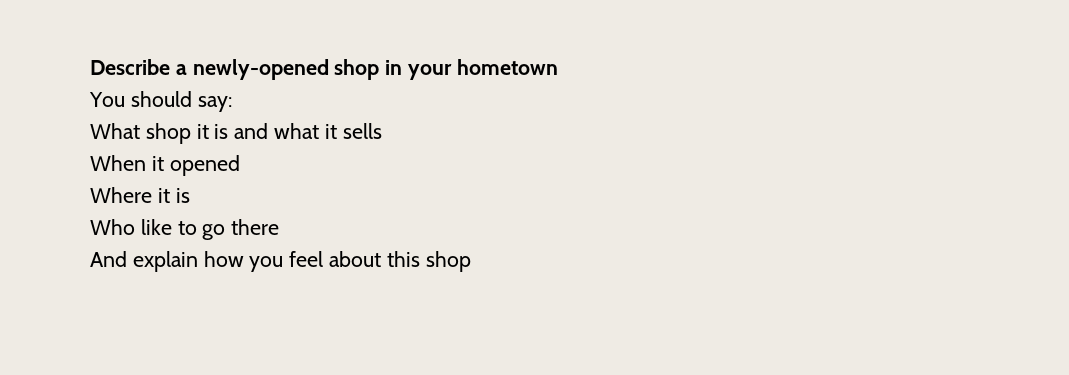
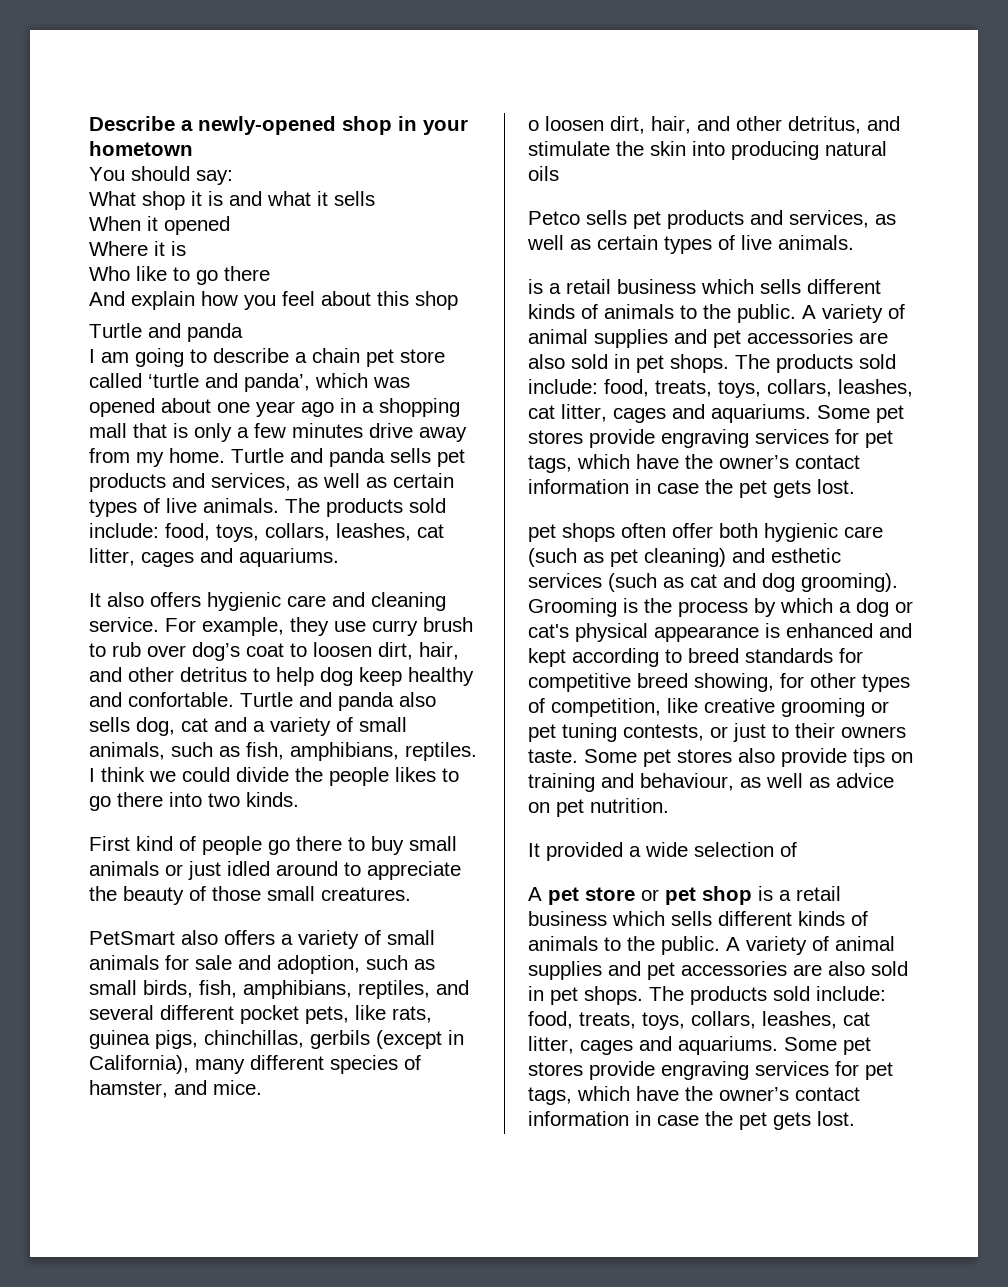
(471, 261) none -> [89,323,243,342] [89,348,445,367] [89,373,410,392] [89,398,460,417] [89,423,467,442] [89,448,465,467] [89,473,454,492] [89,498,446,517] [89,523,444,542] [89,548,339,567] [89,592,446,611] [89,617,473,636] [89,642,459,661] [89,667,474,686] [89,692,436,711] [89,717,407,736] [89,742,477,761] [89,767,459,786] [89,792,299,811] [89,836,457,855] [89,861,461,880] [89,886,411,905] [89,930,435,949] [89,955,435,974] [89,980,469,999] [89,1005,432,1024] [89,1030,464,1049] [89,1055,421,1074] [89,1080,262,1098] [528,116,900,134] [528,141,887,160] [528,166,559,181] [528,210,896,229] [527,235,854,254] [528,279,881,294] [528,304,905,323] [528,329,888,348] [528,354,896,373] [528,379,913,398] [528,404,904,423] [528,429,893,448] [528,454,860,473] [528,479,855,498] [528,523,883,542] [528,548,841,567] [528,573,898,592] [528,598,913,617] [528,623,912,642] [528,648,863,667] [528,673,910,692] [528,698,889,717] [528,723,906,742] [528,748,913,767] [528,773,894,792] [528,798,669,817] [528,842,797,861] [528,886,841,905] [528,911,868,926] [528,936,895,955] [528,961,908,980] [528,986,886,1005] [528,1011,870,1030] [528,1036,871,1055] [528,1061,893,1080] [528,1086,860,1105] [528,1111,855,1130] // Turtle and panda // I am going to describe a chain pet store called ‘turtle and panda’, which was opened about one year ago in a shopping mall that is only a few minutes drive away from my home. Turtle and panda sells pet products and services, as well as certain types of live animals. The products sold include: food, toys, collars, leashes, cat litter, cages and aquariums. // It also offers hygienic care and cleaning service. For example, they use curry brush to rub over dog’s coat to loosen dirt, hair, and other detritus to help dog keep healthy and confortable. Turtle and panda also sells dog, cat and a variety of small animals, such as fish, amphibians, reptiles. I think we could divide the people likes to go there into two kinds. // First kind of people go there to buy small animals or just idled around to appreciate the beauty of those small creatures. // PetSmart also offers a variety of small animals for sale and adoption, such as small birds, fish, amphibians, reptiles, and several different pocket pets, like rats, guinea pigs, chinchillas, gerbils (except in California), many different species of hamster, and mice. // o loosen dirt, hair, and other detritus, and stimulate the skin into producing natural oils // Petco sells pet products and services, as well as certain types of live animals. // is a retail business which sells different kinds of animals to the public. A variety of animal supplies and pet accessories are also sold in pet shops. The products sold include: food, treats, toys, collars, leashes, cat litter, cages and aquariums. Some pet stores provide engraving services for pet tags, which have the owner’s contact information in case the pet gets lost. // pet shops often offer both hygienic care (such as pet cleaning) and esthetic services (such as cat and dog grooming). Grooming is the process by which a dog or cat's physical appearance is enhanced and kept according to breed standards for competitive breed showing, for other types of competition, like creative grooming or pet tuning contests, or just to their owners taste. Some pet stores also provide tips on training and behaviour, as well as advice on pet nutrition. // It provided a wide selection of // A pet store or pet shop is a retail business which sells different kinds of animals to the public. A variety of animal supplies and pet accessories are also sold in pet shops. The products sold include: food, treats, toys, collars, leashes, cat litter, cages and aquariums. Some pet stores provide engraving services for pet tags, which have the owner’s contact information in case the pet gets lost.

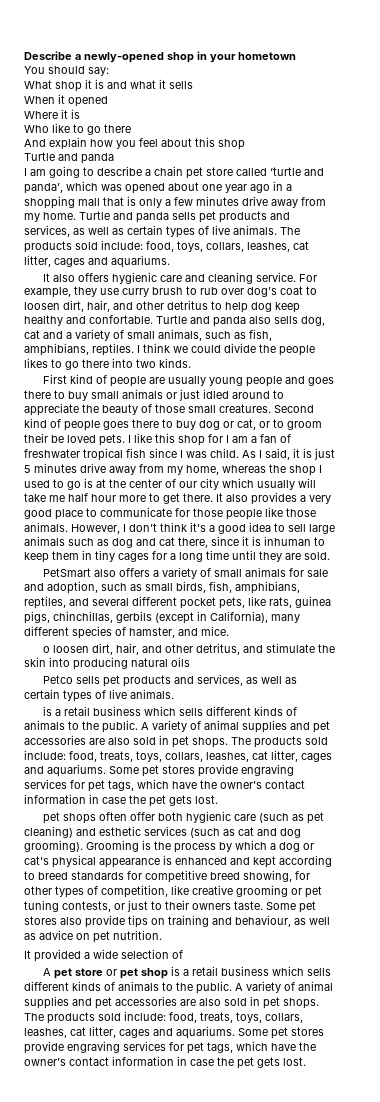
[268,840,290,855] go -> [148,376,334,387] are usually young people and goes
(411, 894) none -> [274,405,314,413] [24,418,322,431] [24,433,291,446] [24,448,335,461] [24,463,322,476] [24,478,316,490] [24,492,331,505] [24,507,316,520] [24,522,335,534] [24,536,325,548] [24,550,330,563] Second kind of people goes there to buy dog or cat, or to groom their be loved pets. I like this shop for I am a fan of freshwater tropical fish since I was child. As I said, it is just 5 minutes drive away from my home, whereas the shop I used to go is at the center of our city which usually will take me half hour more to get there. It also provides a very good place to communicate for those people like those animals. However, I don’t think it’s a good idea to sell large animals such as dog and cat there, since it is inhuman to keep them in tiny cages for a long time until they are sold.

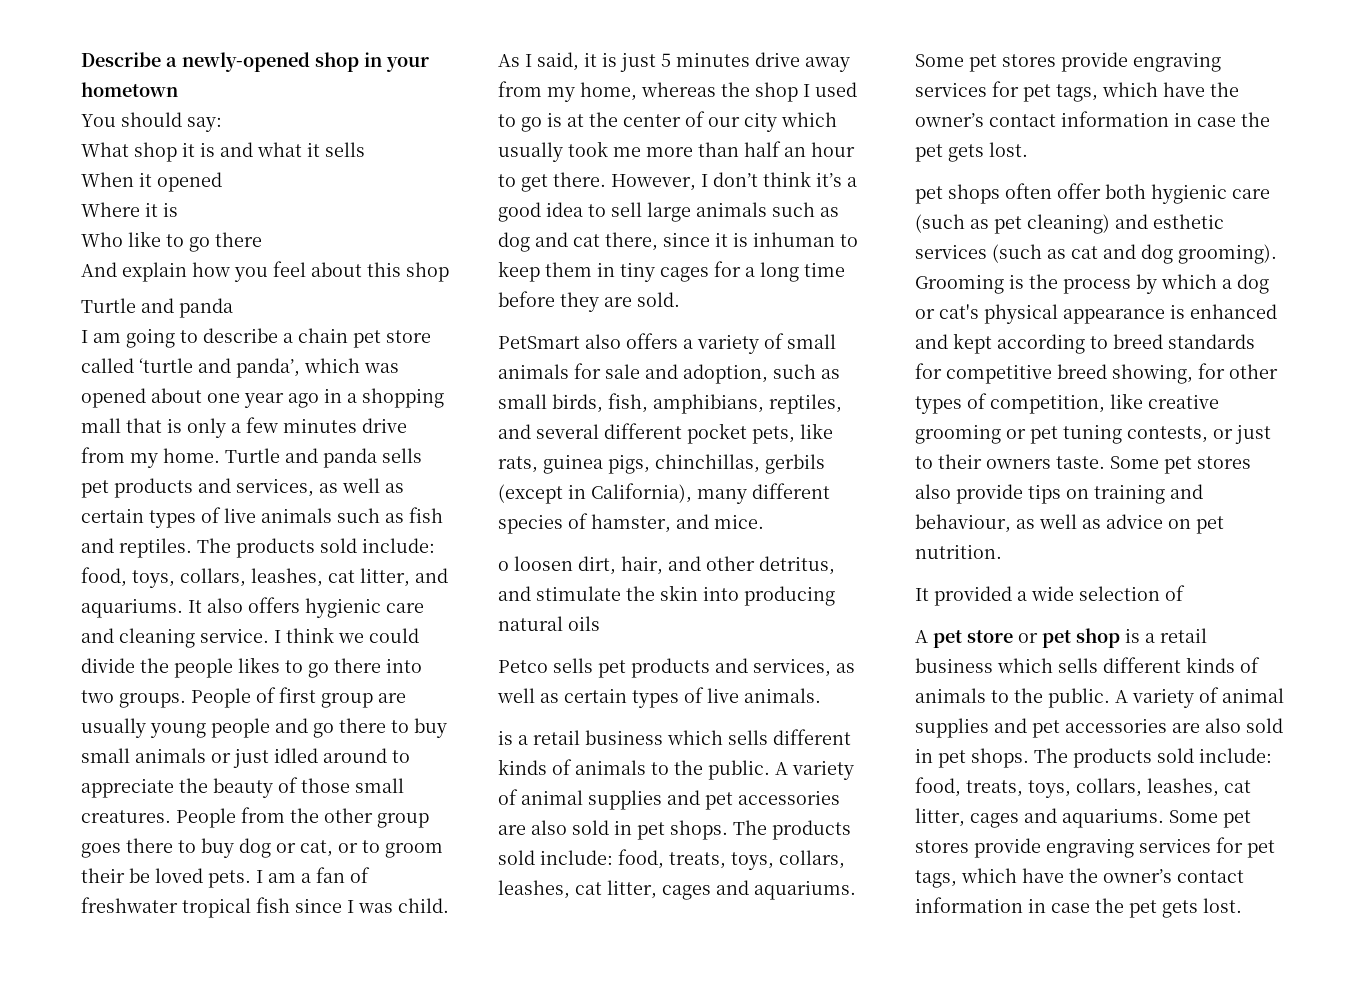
[271,199,298,208] away -> (407, 425) none
[233,225,277,235] animals. -> [261,507,443,523] [81,538,192,558] animals such as fish and reptiles.
[54,255,170,268] cages and aquariums. // -> [415,568,448,583] [81,598,183,618] and aquariums.
[298,274,317,282] [24,286,317,298] [24,300,300,313] [24,315,325,327] [24,329,272,341] [24,343,134,356] For example, they use curry brush to rub over dog’s coat to loosen dirt, hair, and other detritus to help dog keep healthy and confortable. Turtle and panda also sells dog, cat and a variety of small animals, such as fish, amphibians, reptiles. -> (269, 635) none
[159,358,191,368] [42,374,146,387] kinds. // First kind of people -> [119,687,373,708] groups. People of first group
[307,377,334,386] goes -> [313,723,334,738] go
[274,405,314,413] [24,418,100,431] Second kind of people -> [176,807,429,828] People from the other group
[134,433,229,446] like this shop for I -> (263, 876) none
[298,478,316,488] [24,492,331,505] [24,507,316,520] [24,522,68,532] will take me half hour more to get there. It also provides a very good place to communicate for those people like those animals. -> [568,141,855,157] [498,172,606,192] took me more than half an hour to get there.
[232,550,256,560] until -> [498,291,555,307] before

